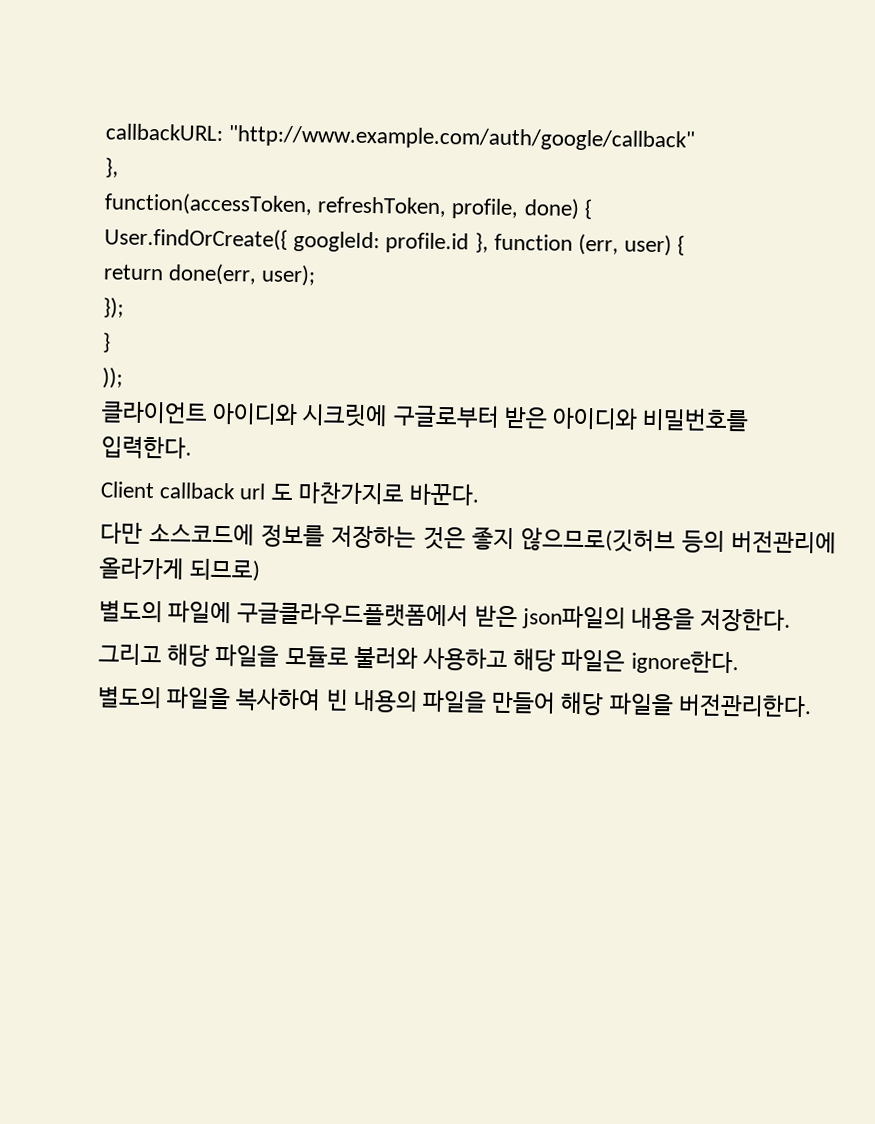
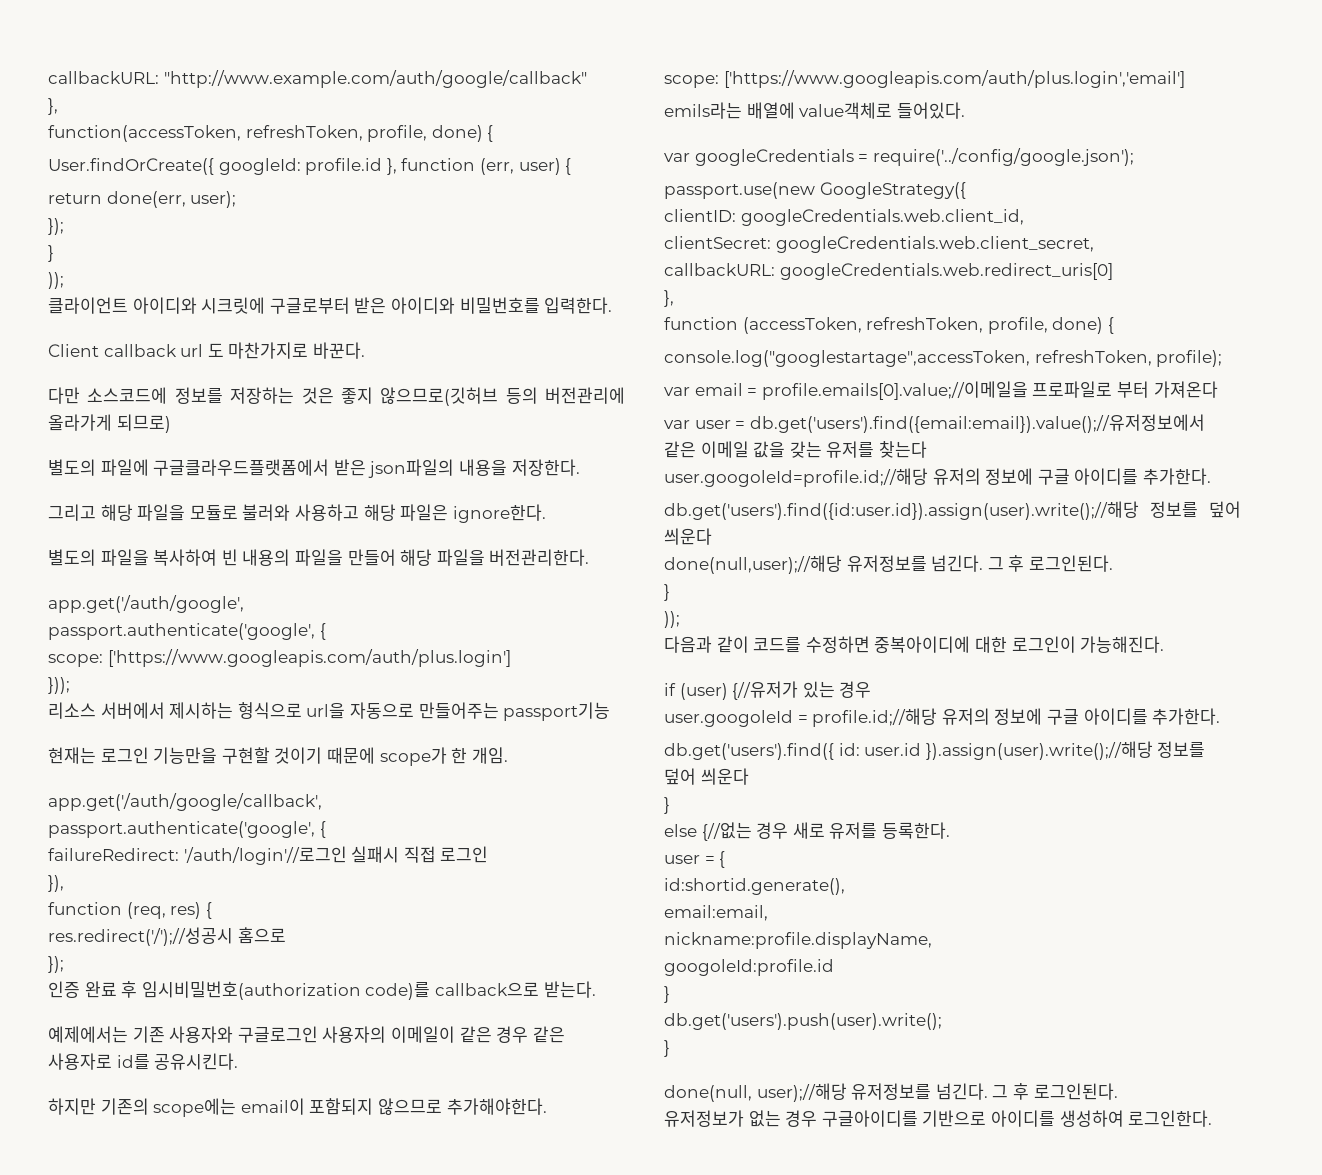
(812, 705) none -> [48,595,244,613] [48,623,326,640] [48,649,511,667] [48,677,70,694] [48,702,611,721] [48,747,508,766] [48,793,322,811] [48,821,326,838] [48,846,489,865] [48,875,64,892] [48,902,212,919] [48,927,286,946] [48,956,64,973] [48,981,596,1000] [48,1026,565,1043] [48,1053,239,1070] [48,1098,547,1117] [664,70,1185,88] [664,102,965,119] [664,148,1134,166] [664,182,966,199] [664,209,1024,226] [664,236,1094,253] [664,263,1113,280] [664,290,674,307] [664,317,1114,334] [664,350,1223,367] [664,381,1218,400] [664,414,1205,433] [664,441,927,458] [664,468,1211,487] [664,501,1241,520] [664,528,712,545] [664,555,1113,574] [664,584,670,601] [664,611,680,628] [664,636,1165,653] [664,681,872,700] [664,708,1221,727] [664,741,1206,760] [664,768,749,785] [664,797,670,814] [664,822,950,841] [664,851,726,868] [664,878,845,895] [664,905,768,921] [664,932,932,949] [664,959,834,976] [664,986,670,1003] [664,1013,942,1030] [664,1040,670,1057] [664,1083,1118,1102] [664,1110,1213,1127] // app.get('/auth/google', // passport.authenticate('google', { // scope: ['https://www.googleapis.com/auth/plus.login'] // })); // 리소스 서버에서 제시하는 형식으로 url을 자동으로 만들어주는 passport기능 // 현재는 로그인 기능만을 구현할 것이기 때문에 scope가 한 개임. // app.get('/auth/google/callback', // passport.authenticate('google', { // failureRedirect: '/auth/login'//로그인 실패시 직접 로그인 // }), // function (req, res) { // res.redirect('/');//성공시 홈으로 // }); // 인증 완료 후 임시비밀번호(authorization code)를 callback으로 받는다. // 예제에서는 기존 사용자와 구글로그인 사용자의 이메일이 같은 경우 같은 사용자로 id를 공유시킨다. // 하지만 기존의 scope에는 email이 포함되지 않으므로 추가해야한다. // scope: ['https://www.googleapis.com/auth/plus.login','email'] // emils라는 배열에 value객체로 들어있다. // var googleCredentials = require('../config/google.json'); // passport.use(new GoogleStrategy({ // clientID: googleCredentials.web.client_id, // clientSecret: googleCredentials.web.client_secret, // callbackURL: googleCredentials.web.redirect_uris[0] // }, // function (accessToken, refreshToken, profile, done) { // console.log("googlestartage",accessToken, refreshToken, profile); // var email = profile.emails[0].value;//이메일을 프로파일로 부터 가져온다 // var user = db.get('users').find({email:email}).value();//유저정보에서 같은 이메일 값을 갖는 유저를 찾는다 // user.googoleId=profile.id;//해당 유저의 정보에 구글 아이디를 추가한다. // db.get('users').find({id:user.id}).assign(user).write();//해당 정보를 덮어 씌운다 // done(null,user);//해당 유저정보를 넘긴다. 그 후 로그인된다. // } // )); // 다음과 같이 코드를 수정하면 중복아이디에 대한 로그인이 가능해진다. // if (user) {//유저가 있는 경우 // user.googoleId = profile.id;//해당 유저의 정보에 구글 아이디를 추가한다. // db.get('users').find({ id: user.id }).assign(user).write();//해당 정보를 덮어 씌운다 // } // else {//없는 경우 새로 유저를 등록한다. // user = { // id:shortid.generate(), // email:email, // nickname:profile.displayName, // googoleId:profile.id // } // db.get('users').push(user).write(); // } // done(null, user);//해당 유저정보를 넘긴다. 그 후 로그인된다. // 유저정보가 없는 경우 구글아이디를 기반으로 아이디를 생성하여 로그인한다.

